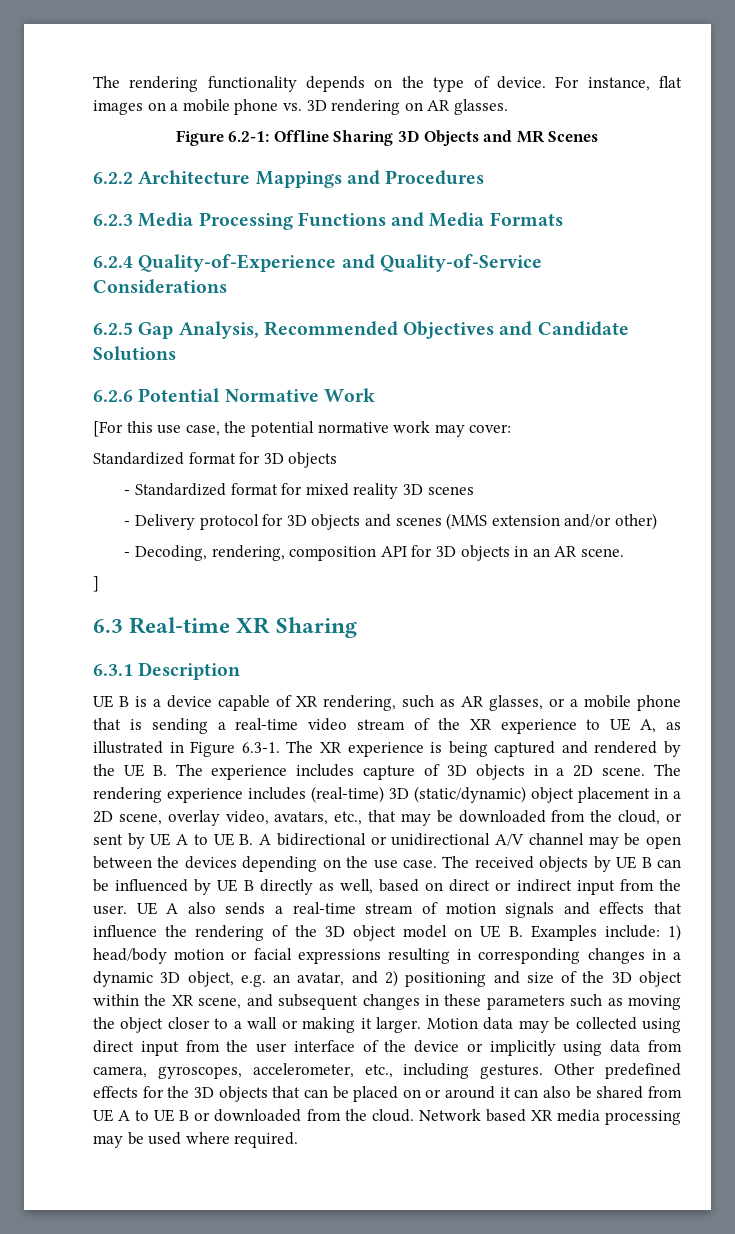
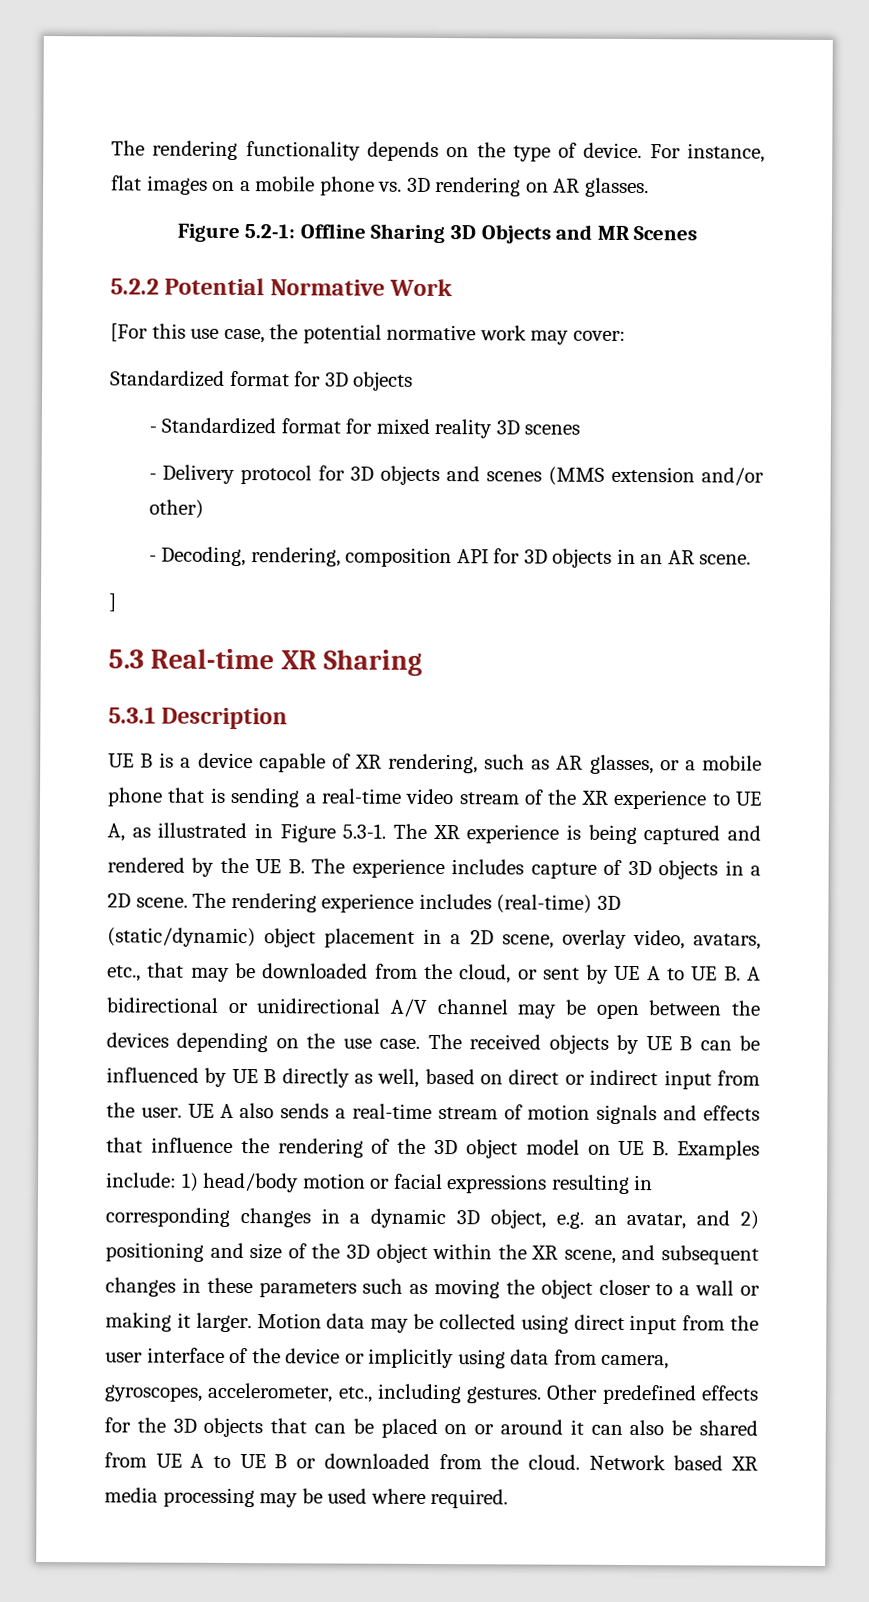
[228,131,270,142] 6.2-1: -> [244,224,296,239] 5.2-1:
[93,170,485,188] [93,212,563,230] [93,254,542,272] [93,279,227,294] [93,321,629,339] [93,346,176,361] [93,390,133,402] 6.2.2 Architecture Mappings and Procedures // 6.2.3 Media Processing Functions and Media Formats // 6.2.4 Quality-of-Experience and Quality-of-Service Considerations // 6.2.5 Gap Analysis, Recommended Objectives and Candidate Solutions // 6.2.6 -> [110,278,159,295] 5.2.2
[93,619,123,633] 6.3 -> [108,649,144,669] 5.3
[93,664,133,676] 6.3.1 -> [108,706,156,724] 5.3.1
[241,742,280,753] 6.3-1. -> [342,823,387,839] 5.3-1.

